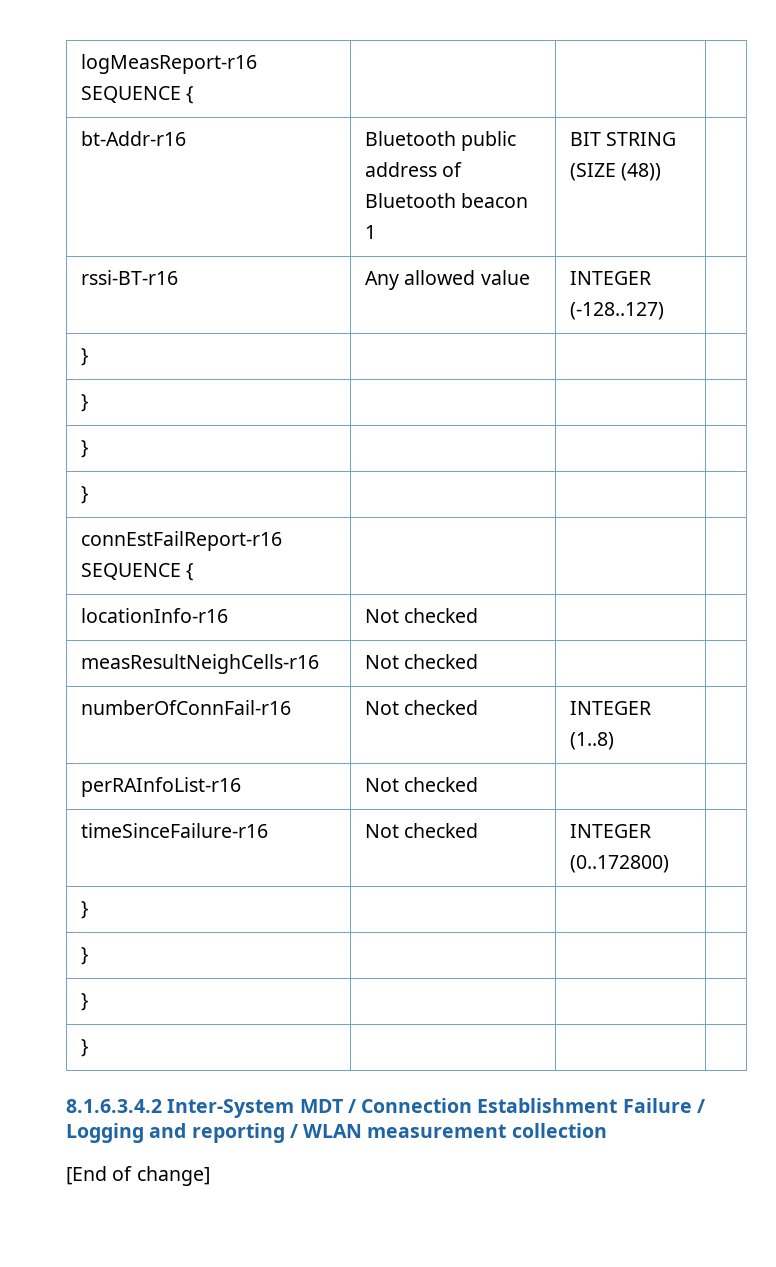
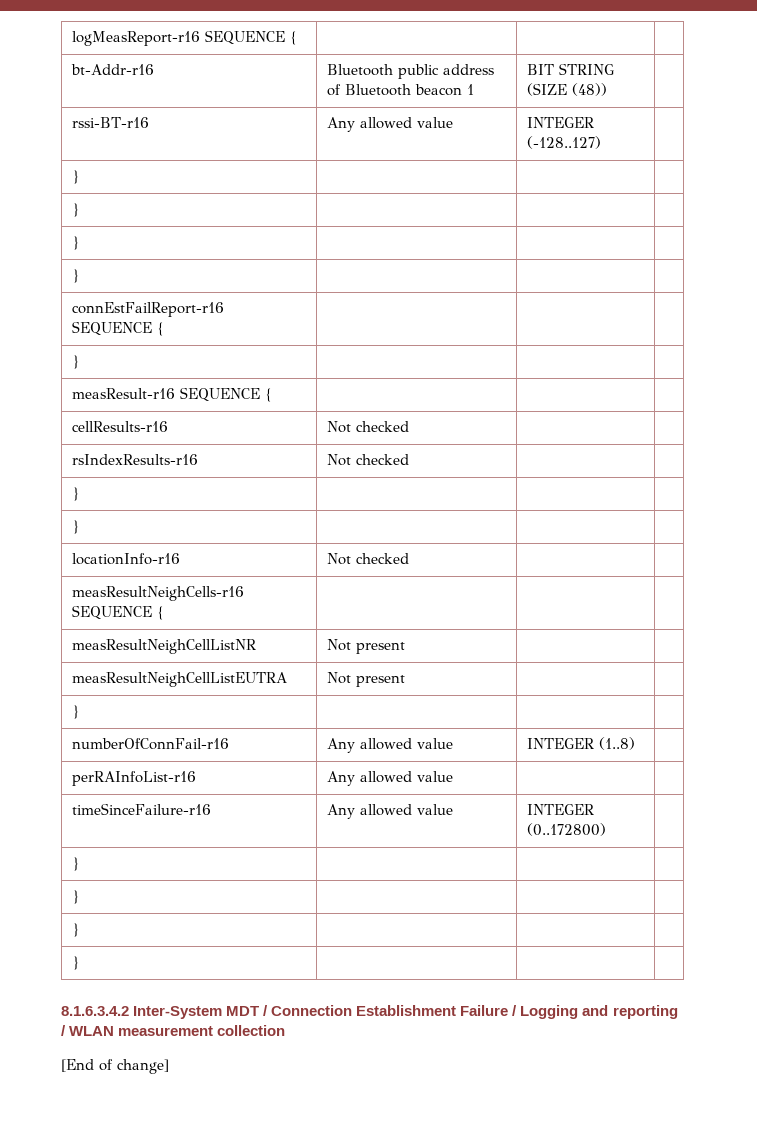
[81,608,229,623] [365,608,479,623] [81,654,320,674] [365,654,479,669] [81,700,292,715] [365,700,479,715] [570,701,652,715] [570,732,615,750] [81,777,242,797] [365,777,479,792] [81,823,269,838] [365,823,479,838] locationInfo-r16 | Not checked | | // measResultNeighCells-r16 | Not checked | | // numberOfConnFail-r16 | Not checked | INTEGER (1..8) | // perRAInfoList-r16 | Not checked | | // timeSinceFailure-r16 | Not checked -> [71,355,80,369] [71,387,273,402] [71,421,168,432] [326,421,409,433] [71,454,198,465] [326,454,409,466] [71,487,80,501] [71,520,80,534] [71,553,180,565] [326,553,409,565] [71,586,244,601] [71,605,165,620] [71,639,256,654] [326,639,405,654] [71,672,287,687] [326,672,405,687] [71,705,80,719] [71,738,229,750] [326,738,453,753] [526,737,635,750] [71,771,196,786] [326,771,453,786] [71,803,211,815] [326,804,453,819] } | | | // measResult-r16 SEQUENCE { | | | // cellResults-r16 | Not checked | | // rsIndexResults-r16 | Not checked | | // } | | | // } | | | // locationInfo-r16 | Not checked | | // measResultNeighCells-r16 SEQUENCE { | | | // measResultNeighCellListNR | Not present | | // measResultNeighCellListEUTRA | Not present | | // } | | | // numberOfConnFail-r16 | Any allowed value | INTEGER (1..8) | // perRAInfoList-r16 | Any allowed value | | // timeSinceFailure-r16 | Any allowed value

